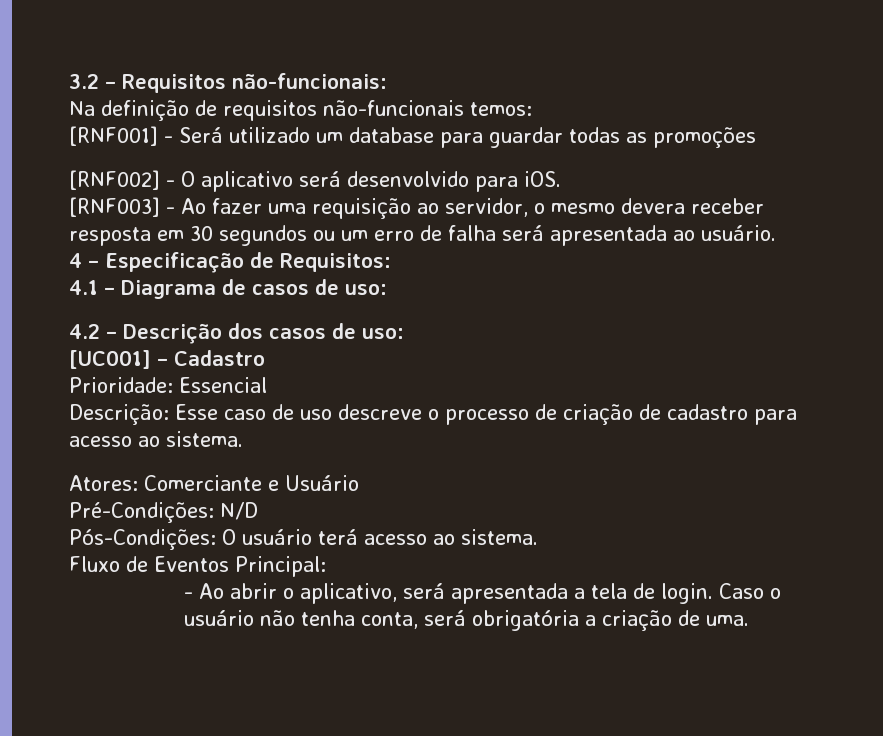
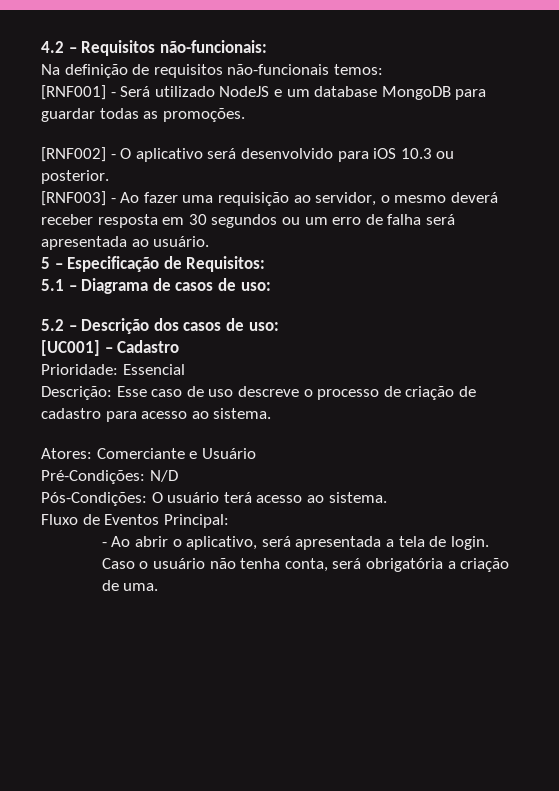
[69,74,99,89] 3.2 -> [41,41,64,53] 4.2
(310, 135) none -> [219,86,282,97] NodeJS e
(434, 135) none -> [381,86,451,100] MongoDB
[653,127,756,148] promoções -> [162,108,245,122] promoções.
[524,171,561,187] iOS. -> [373,148,455,159] [41,170,109,184] iOS 10.3 ou posterior.
[621,198,685,214] devera -> [450,192,498,203] deverá
[69,253,82,268] 4 -> [41,257,50,269] 5
[69,280,98,295] 4.1 -> [41,279,64,291] 5.1
[69,324,100,339] 4.2 -> [41,319,64,331] 5.2

